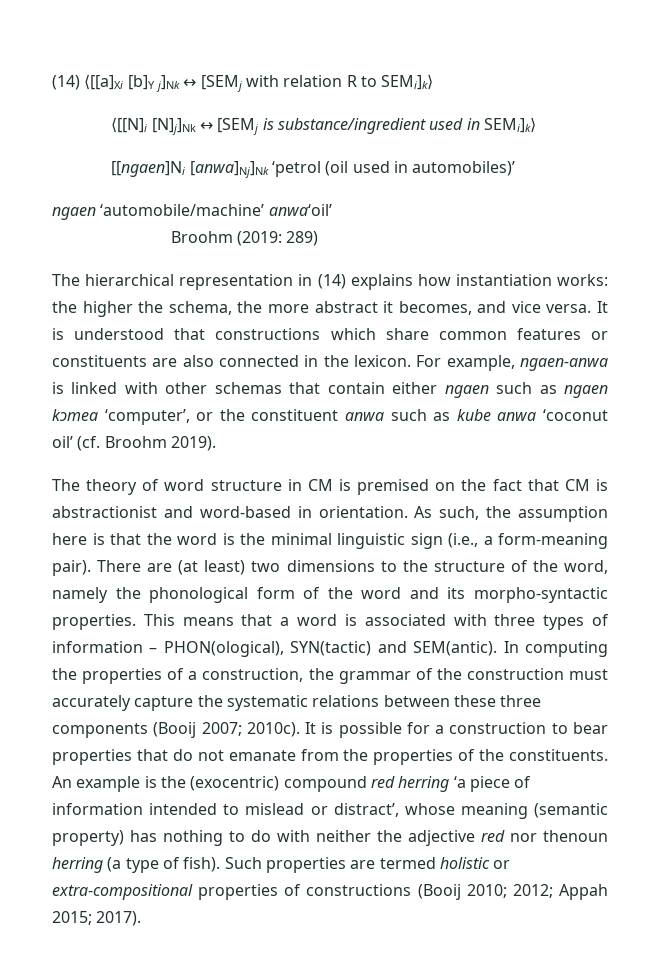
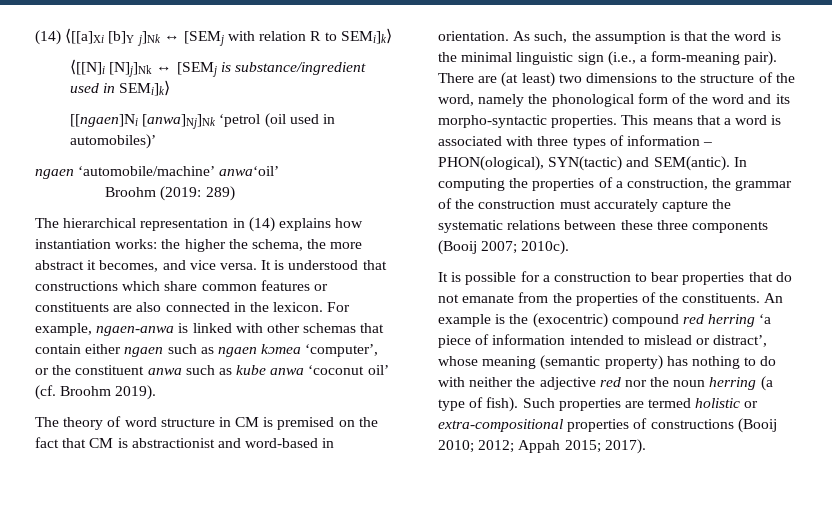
[52,533,87,545] here -> (666, 37) none
(300, 729) none -> (570, 247) //
[543,830,608,842] thenoun -> [650,377,706,387] the noun

